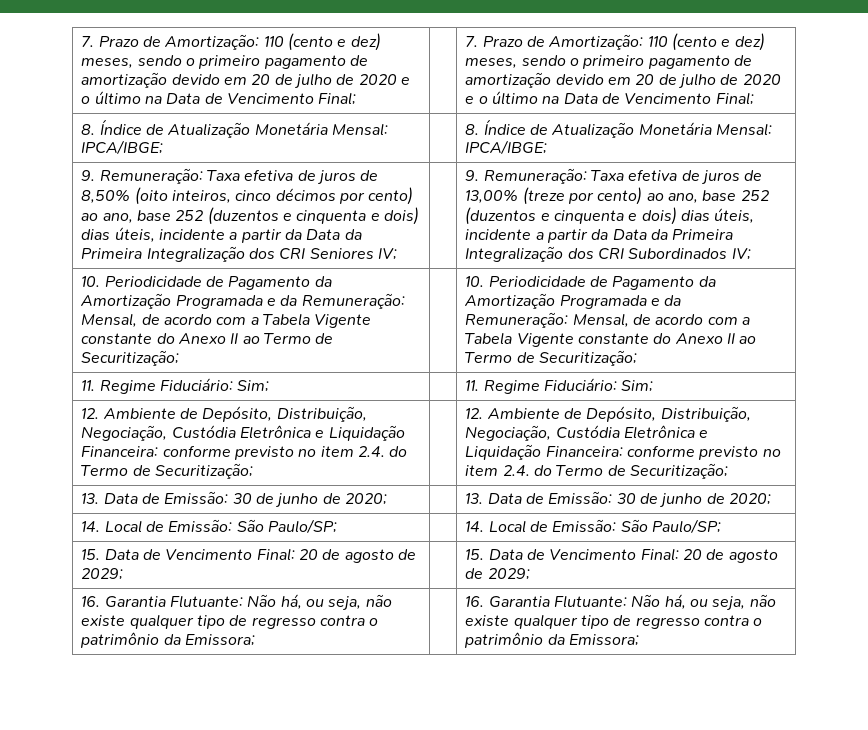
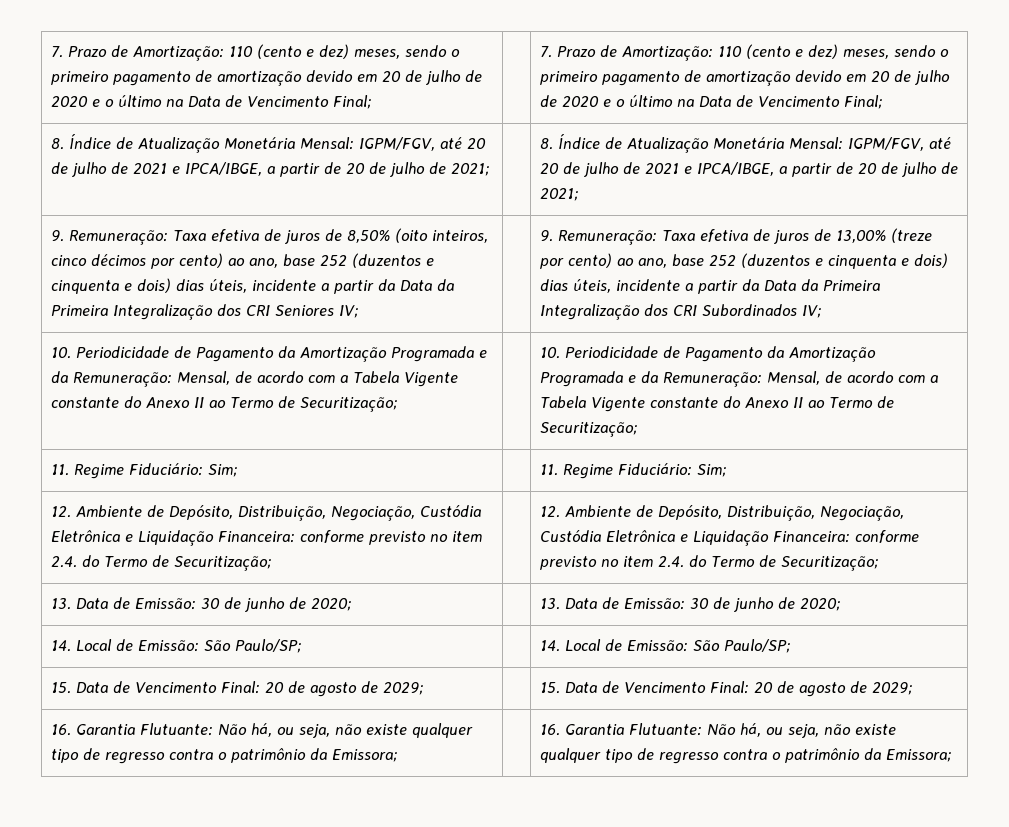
[81,140,164,155] [465,119,772,138] [465,140,548,155] IPCA/IBGE; | | 8. Índice de Atualização Monetária Mensal: IPCA/IBGE; -> [358,137,486,151] [50,162,489,177] [539,134,951,153] [539,162,958,177] [539,188,578,201] IGPM/FGV, até 20 de julho de 2021 e IPCA/IBGE, a partir de 20 de julho de 2021; | | 8. Índice de Atualização Monetária Mensal: IGPM/FGV, até 20 de julho de 2021 e IPCA/IBGE, a partir de 20 de julho de 2021;

